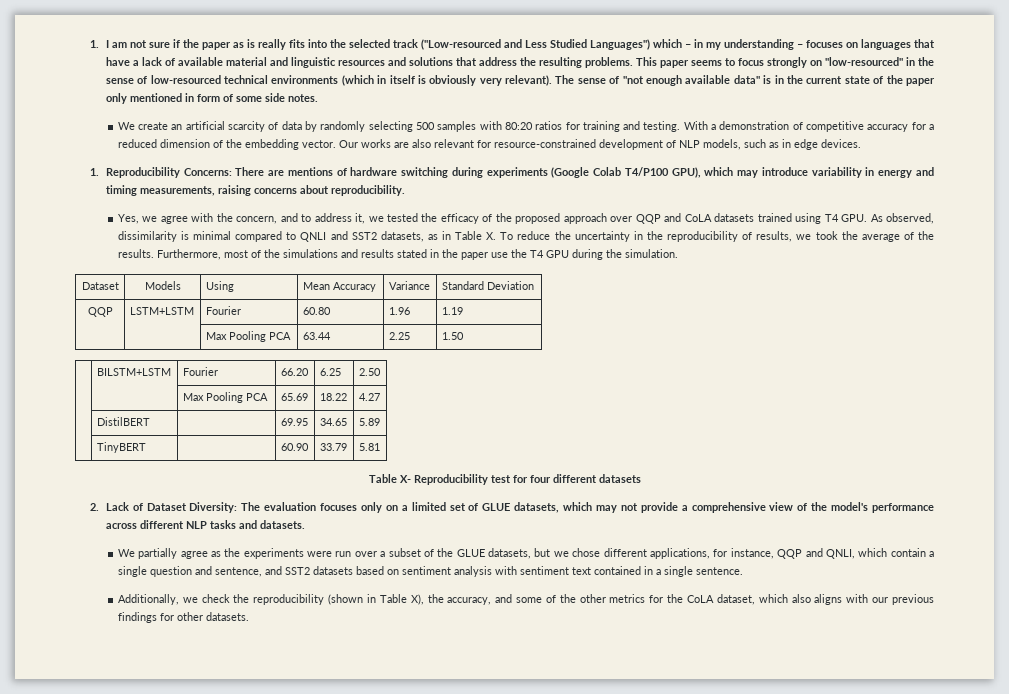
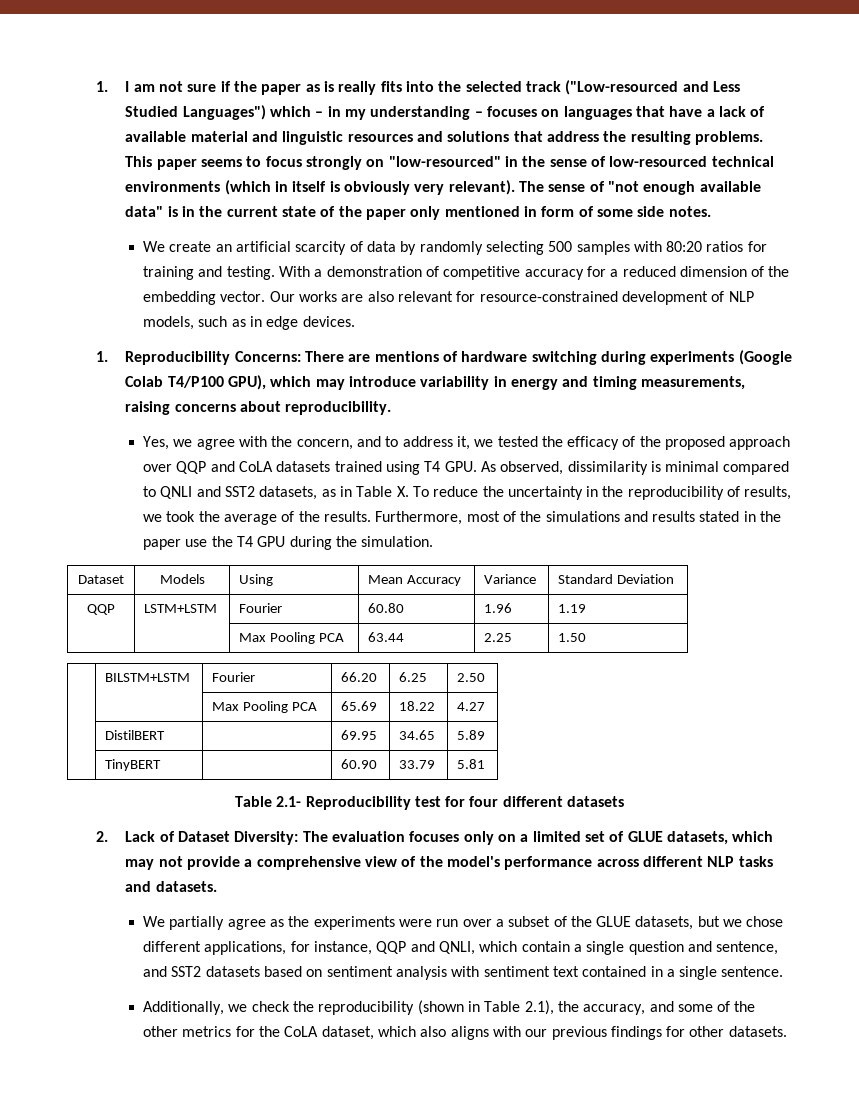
[399,475,411,483] X- -> [276,796,302,807] 2.1-
[410,594,424,605] X), -> [524,1000,554,1015] 2.1),

